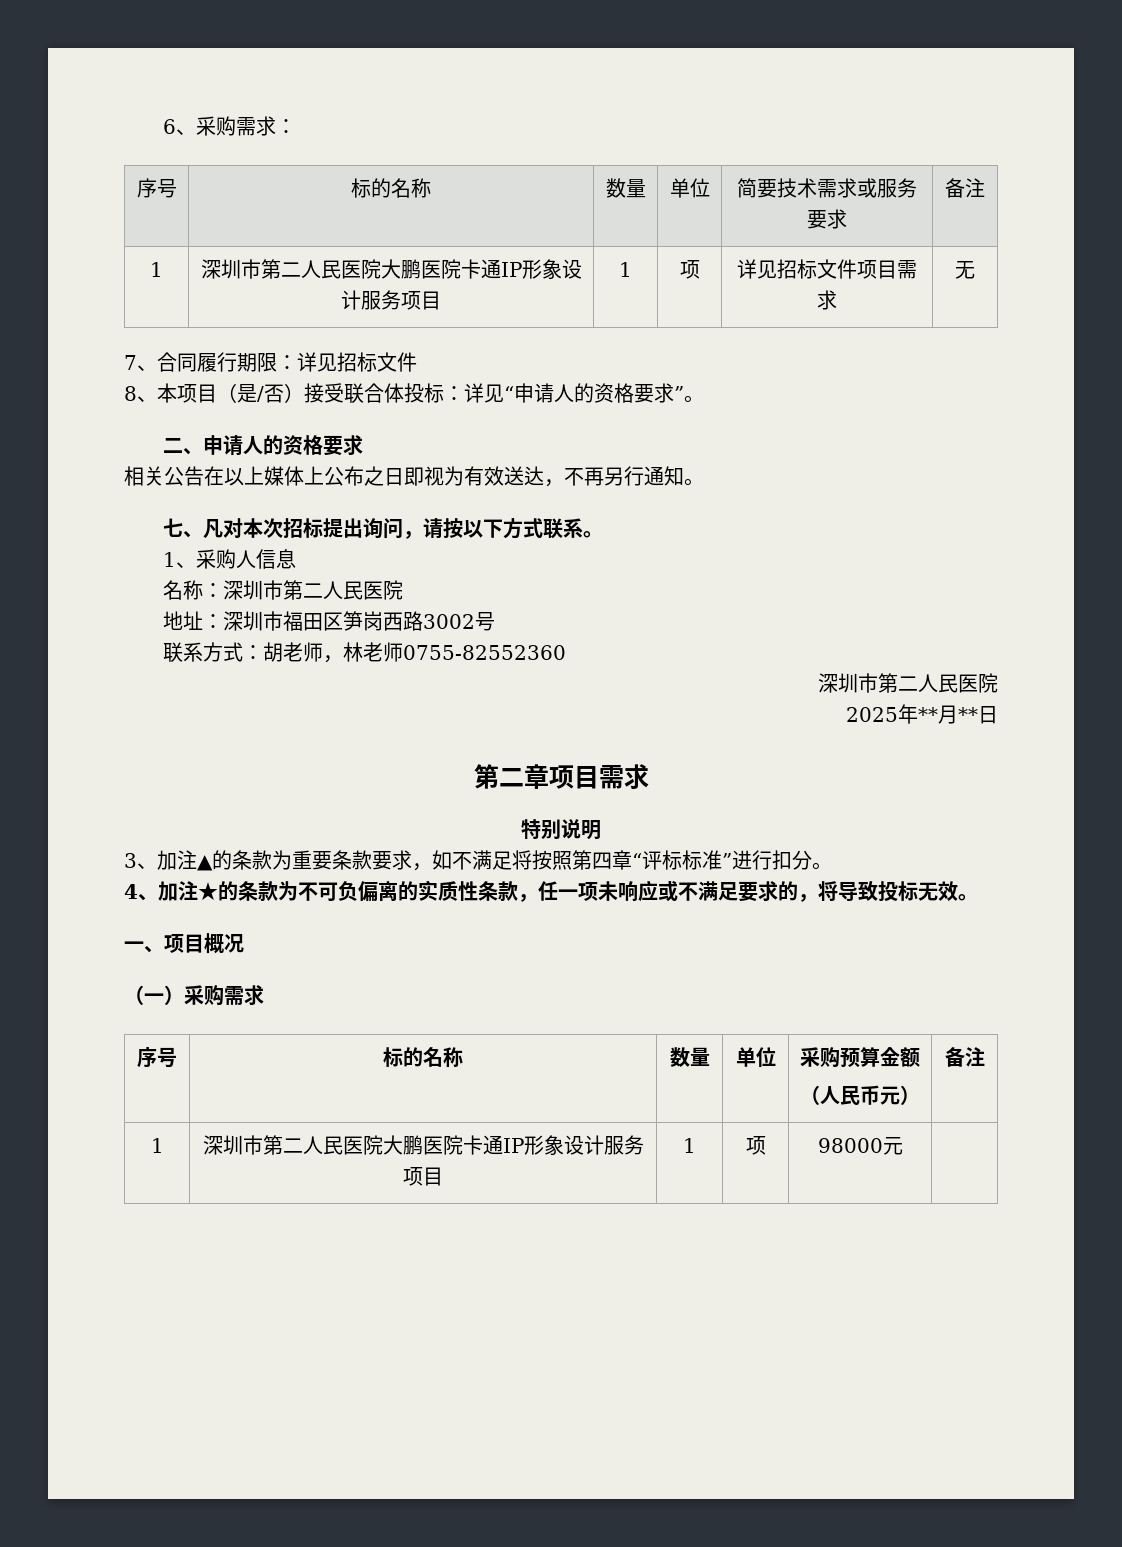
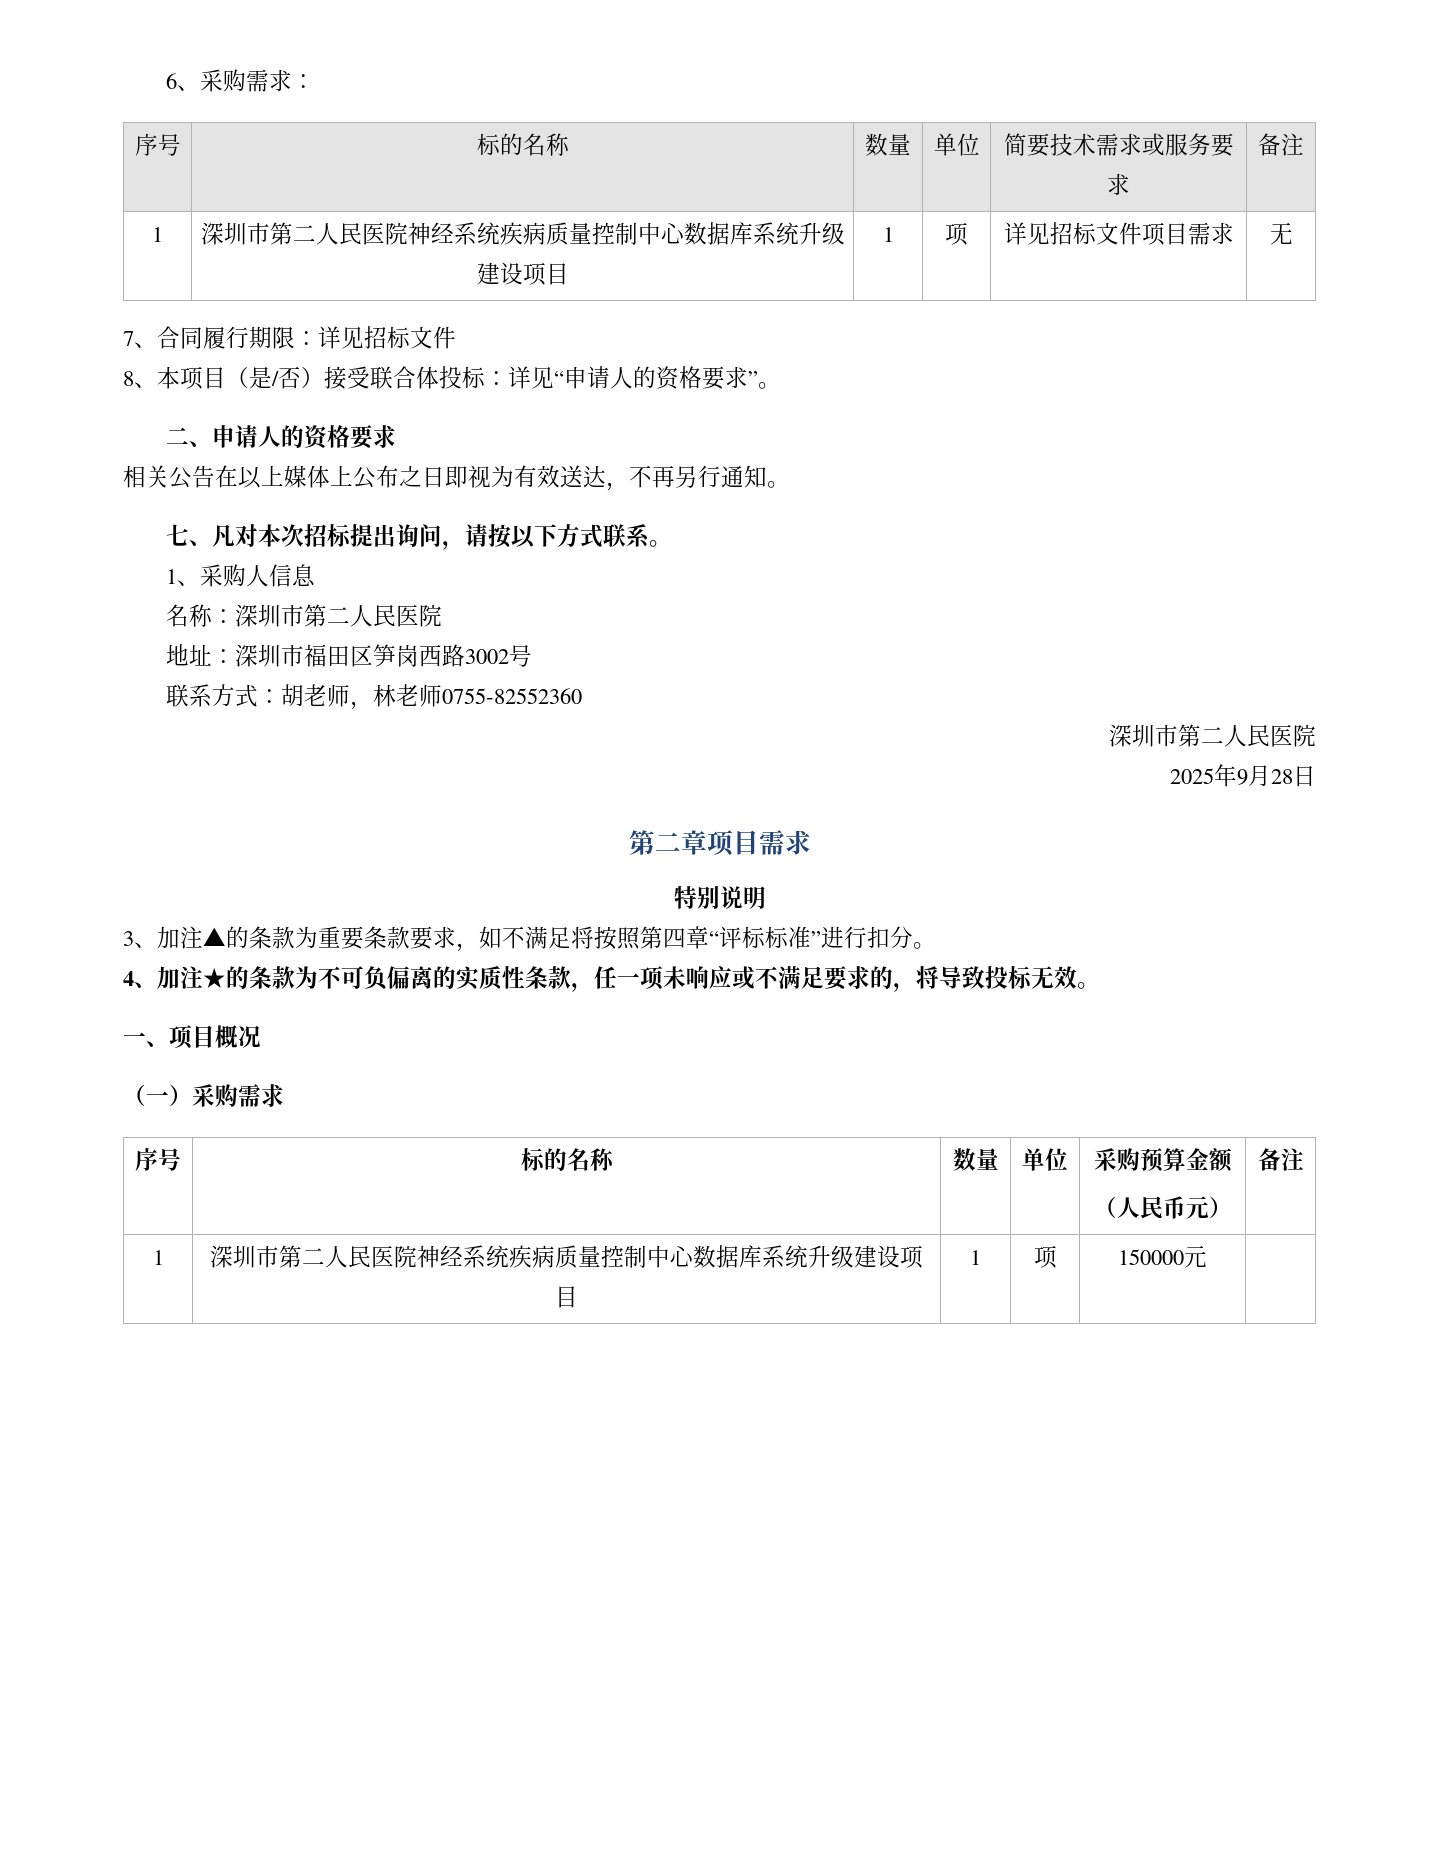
[380,259,582,279] [341,290,401,310] 大鹏医院卡通IP形象设计服务 -> [407,222,845,245] [476,262,523,285] 神经系统疾病质量控制中心数据库系统升级建设
[918,705,978,724] **月** -> [1237,765,1293,786] 9月28
[382,1135,644,1155] [403,1167,443,1186] [683,1138,696,1153] [745,1136,766,1155] [817,1138,883,1153] 大鹏医院卡通IP形象设计服务项目 | 1 | 项 | 98000 -> [417,1245,923,1269] [555,1286,578,1308] [970,1250,981,1265] [1033,1245,1057,1269] [1118,1249,1184,1265] 神经系统疾病质量控制中心数据库系统升级建设项目 | 1 | 项 | 150000

